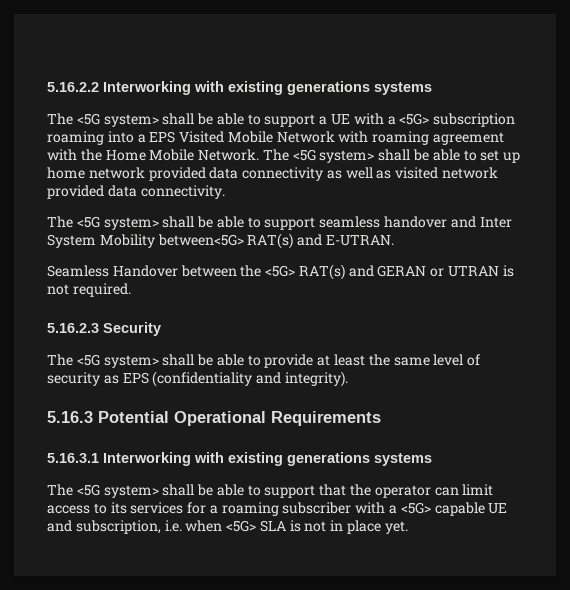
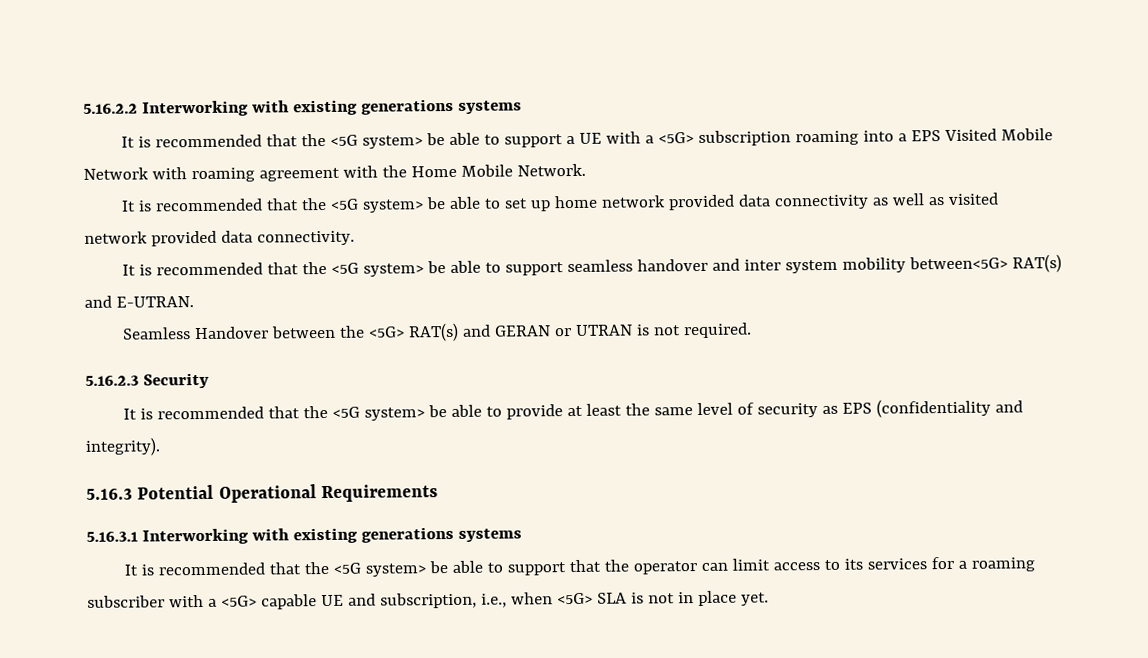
[47,113,195,127] The <5G system> shall -> [121,133,424,149] It is recommended that the <5G system>
[262,149,411,163] The <5G system> shall -> [121,197,425,213] // It is recommended that the <5G system>
[47,216,195,230] The <5G system> shall -> [122,261,425,277] It is recommended that the <5G system>
[479,217,512,228] [47,234,155,248] Inter System Mobility -> [744,257,907,274] inter system mobility
[47,354,195,368] The <5G system> shall -> [123,405,426,421] It is recommended that the <5G system>
[47,484,195,498] The <5G system> shall -> [124,561,427,577] It is recommended that the <5G system>
[164,520,182,532] i.e. -> [480,593,507,608] i.e.,

